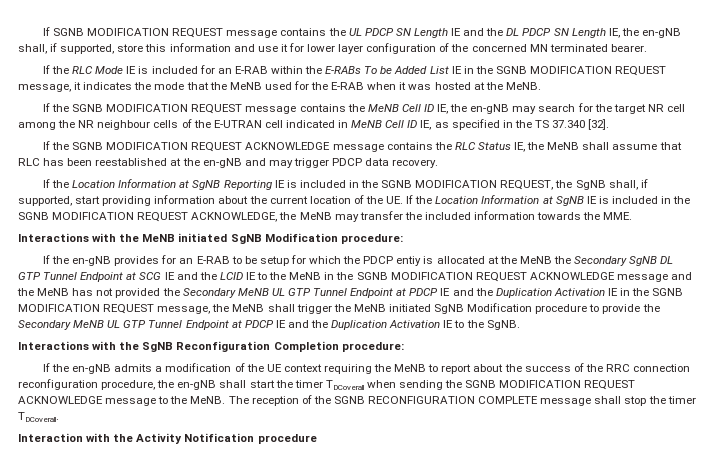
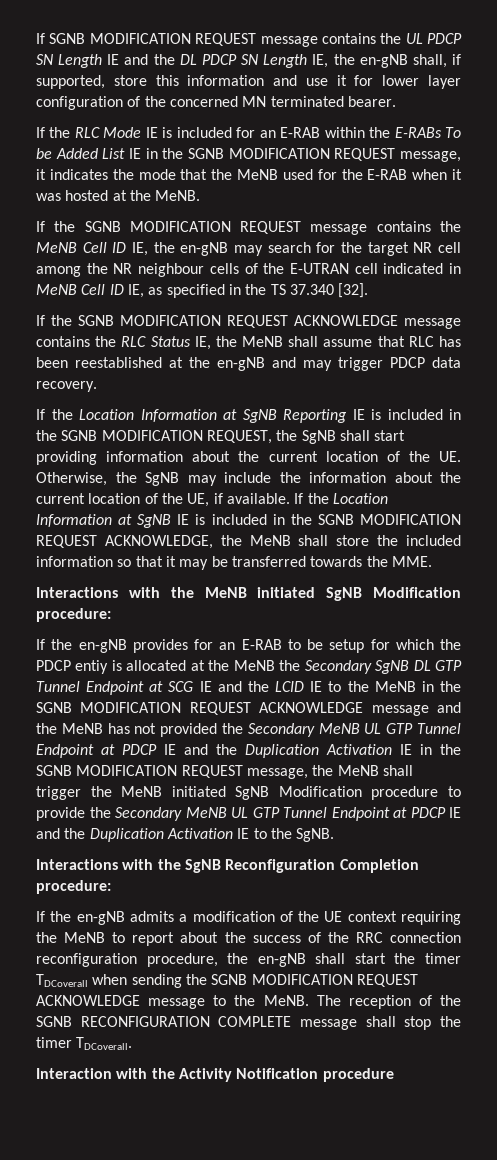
[608,179,648,190] [18,196,72,206] shall, if supported, -> [339,430,370,441] shall
(404, 200) none -> [36,472,461,486] [36,493,290,507] Otherwise, the SgNB may include the information about the current location of the UE, if available.
[334,211,403,222] may transfer -> [298,535,370,546] shall store
(536, 215) none -> [117,556,306,570] so that it may be transferred

